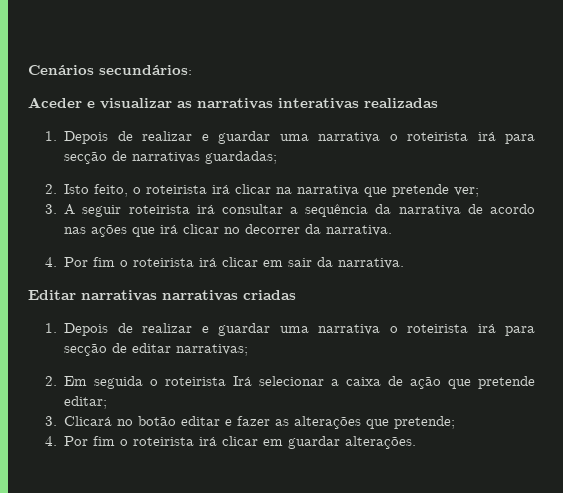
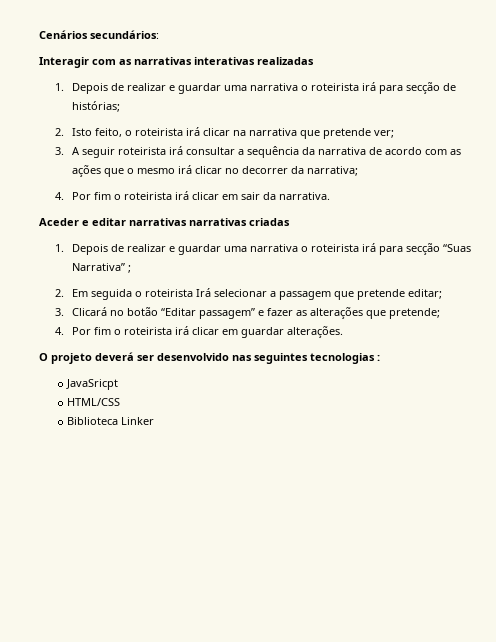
[28,97,172,109] Aceder e visualizar -> [39,57,116,68] Interagir com
[132,151,278,164] narrativas guardadas; -> [71,101,120,112] histórias;
[64,224,156,237] nas ações que -> [424,149,461,155] [71,165,175,177] com as ações que o mesmo
[326,225,393,236] narrativa. -> [306,166,358,176] narrativa;
[28,290,76,300] Editar -> [39,218,126,226] Aceder e editar
[112,343,249,356] de editar narrativas; -> [442,244,471,252] [71,263,131,273] “Suas Narrativa” ;
[346,376,442,389] caixa de ação -> [278,291,331,300] passagem
[181,416,221,426] editar -> [160,308,255,319] “Editar passagem”
(417, 442) none -> [39,352,380,364] [66,379,119,390] [67,398,121,406] [67,417,155,425] // O projeto deverá ser desenvolvido nas seguintes tecnologias : // JavaSricpt // HTML/CSS // Biblioteca Linker

